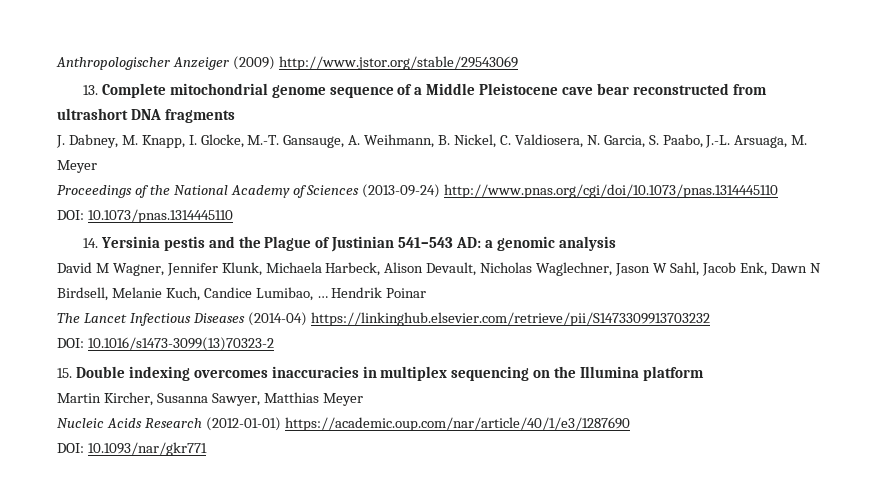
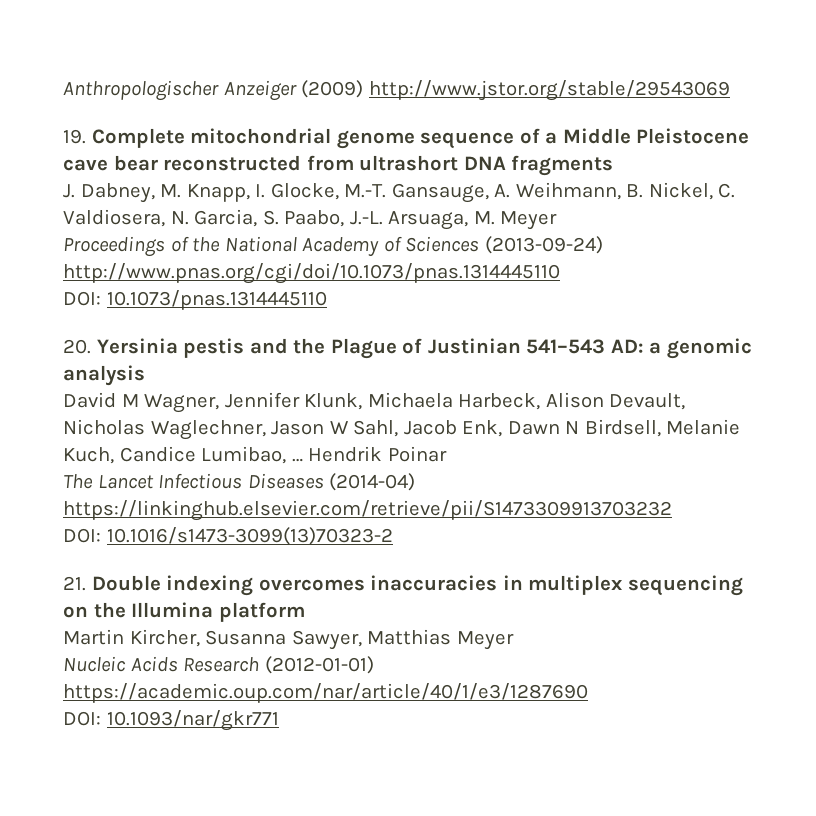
[82,85,98,95] 13. -> [63,129,86,144] 19.
[82,238,98,248] 14. -> [63,339,91,354] 20.
[57,368,72,378] 15. -> [63,576,86,591] 21.

